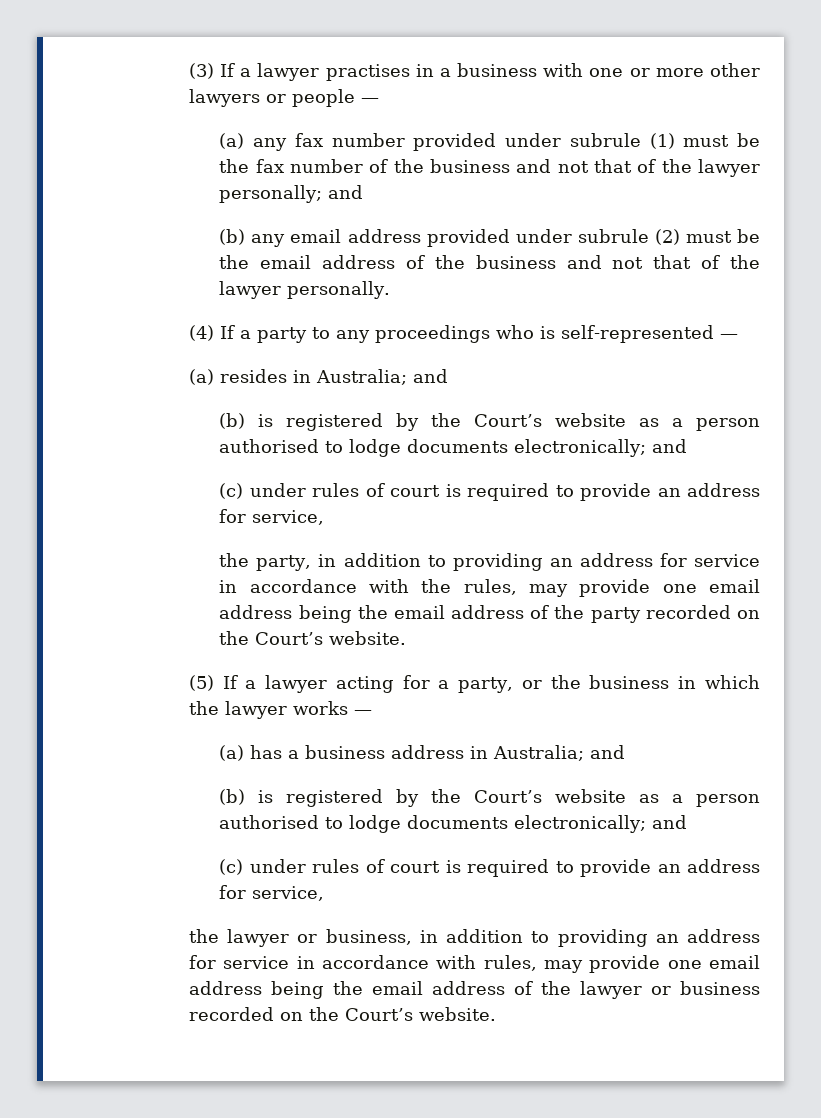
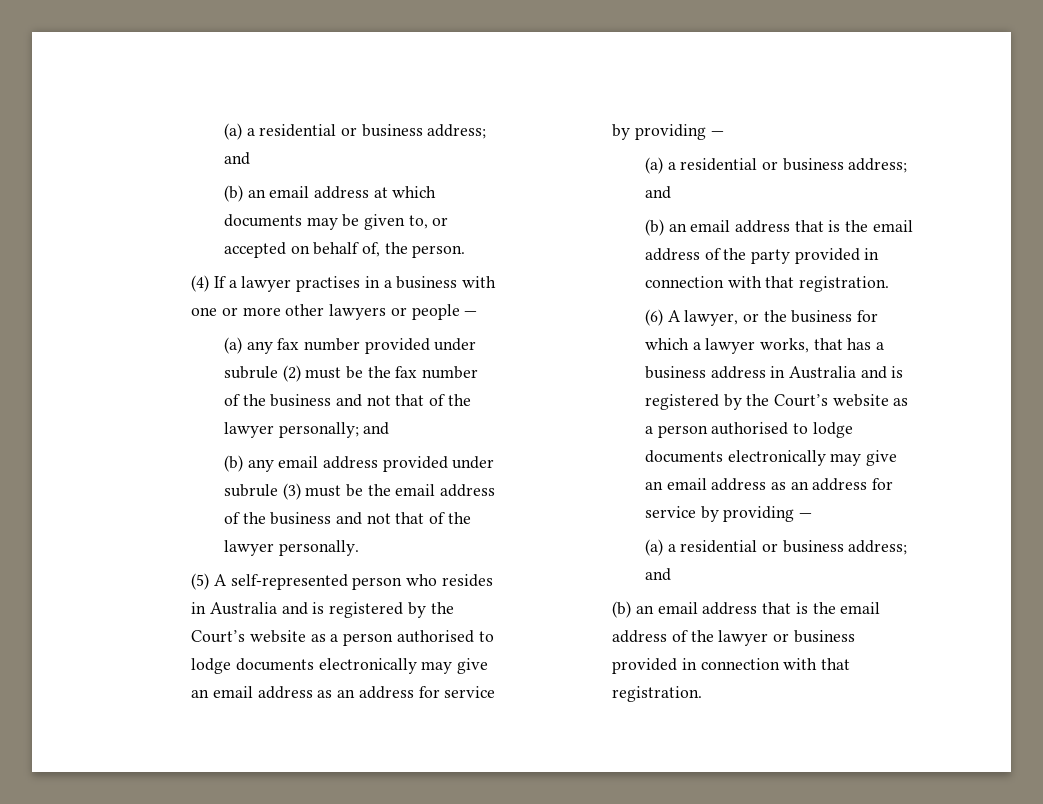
[188,63,214,79] (3) -> [223,123,487,140] [223,152,250,165] [223,185,437,202] [223,214,449,230] [223,242,466,258] [191,275,210,292] (a) a residential or business address; and // (b) an email address at which documents may be given to, or accepted on behalf of, the person. // (4)
[649,133,675,149] (1) -> [282,365,301,382] (2)
[654,229,680,245] (2) -> [282,483,301,500] (3)
[188,325,738,343] [188,369,214,385] (4) If a party to any proceedings who is self-represented — // (a) -> [191,573,438,590] (5) A self-represented person who
[315,369,448,385] [219,413,246,429] Australia; and // (b) -> [209,602,308,615] Australia and
[514,439,688,457] [219,483,760,501] [219,509,325,525] [219,553,760,571] [219,579,761,597] [219,605,352,623] electronically; and // (c) under rules of court is required to provide an address for service, // the party, in addition to providing an address for service in accordance with the rules, may provide one email address being -> [318,658,489,674] [191,686,496,699] [612,124,724,140] [644,157,908,174] [644,186,671,199] [644,219,841,236] electronically may give an email address as an address for service by providing — // (a) a residential or business address; and // (b) an email address that is
[645,605,760,619] [219,631,407,645] [188,675,760,693] [188,701,372,719] [219,745,245,761] recorded on the Court’s website. // (5) If a lawyer acting for a party, or the business in which the lawyer works — // (a) -> [794,248,880,264] [644,276,890,292] [644,309,879,326] [644,338,843,354] provided in connection with that registration. // (6) A lawyer, or the business for which a lawyer works, that
[493,745,626,761] [219,789,246,805] Australia; and // (b) -> [789,366,887,379] Australia and
[514,815,688,833] [219,859,760,877] [219,885,325,901] [188,929,761,947] [188,955,760,973] [188,981,324,999] electronically; and // (c) under rules of court is required to provide an address for service, // the lawyer or business, in addition to providing an address for service in accordance with rules, may provide one email address being -> [727,450,898,466] [644,478,894,491] [644,506,813,522] [644,539,908,556] [644,568,671,581] [612,601,808,618] electronically may give an email address as an address for service by providing — // (a) a residential or business address; and // (b) an email address that is
[188,1007,496,1021] recorded on the Court’s website. -> [612,658,851,674] [612,686,703,702] provided in connection with that registration.

